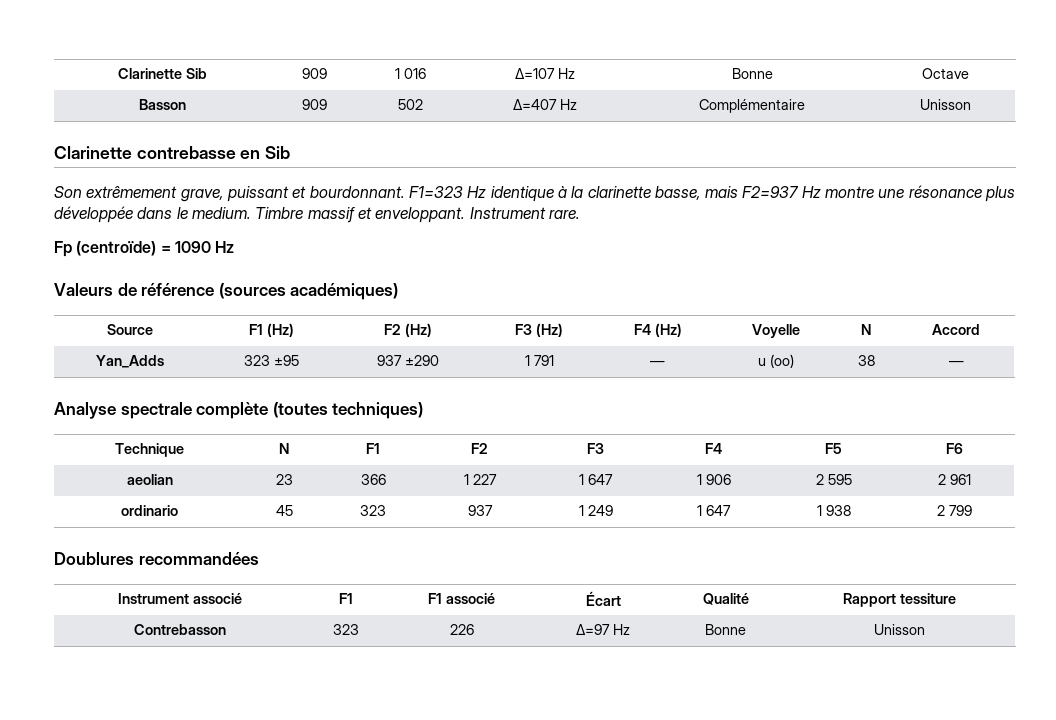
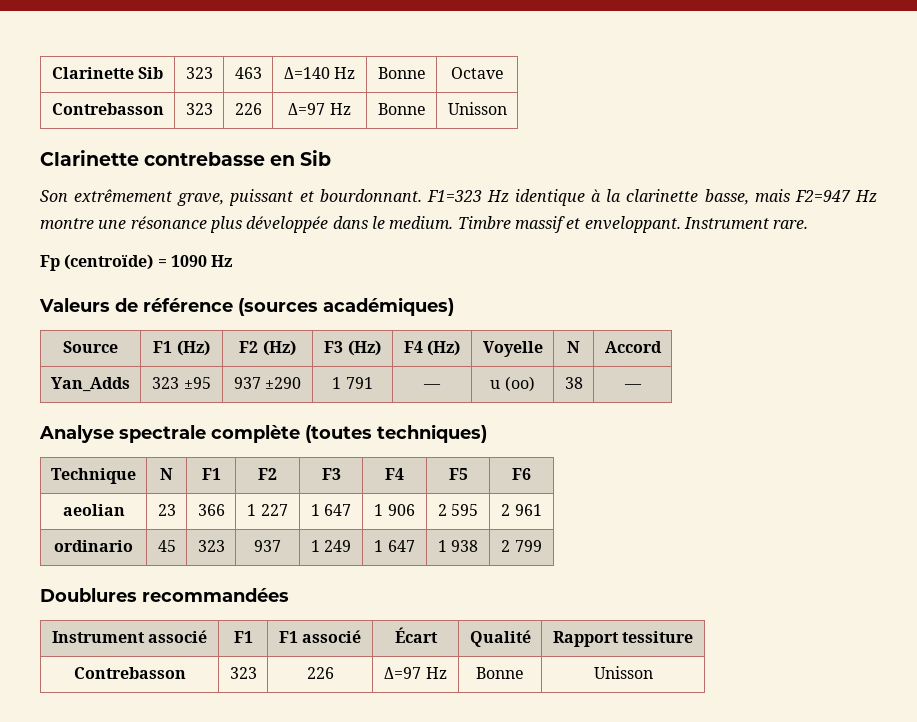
[302,68,327,79] [394,68,426,79] [515,68,555,79] 909 | 1 016 | Δ=107 -> [185,67,213,79] [234,67,262,79] [283,67,330,79] 323 | 463 | Δ=140
[139,99,186,110] [302,99,327,110] [397,99,423,110] [513,99,577,110] [699,99,805,113] Basson | 909 | 502 | Δ=407 Hz | Complémentaire -> [51,103,164,115] [185,103,213,115] [234,103,262,115] [288,103,351,115] [377,103,426,115] Contrebasson | 323 | 226 | Δ=97 Hz | Bonne
[742,186,800,198] F2=937 -> [794,190,851,202] F2=947

